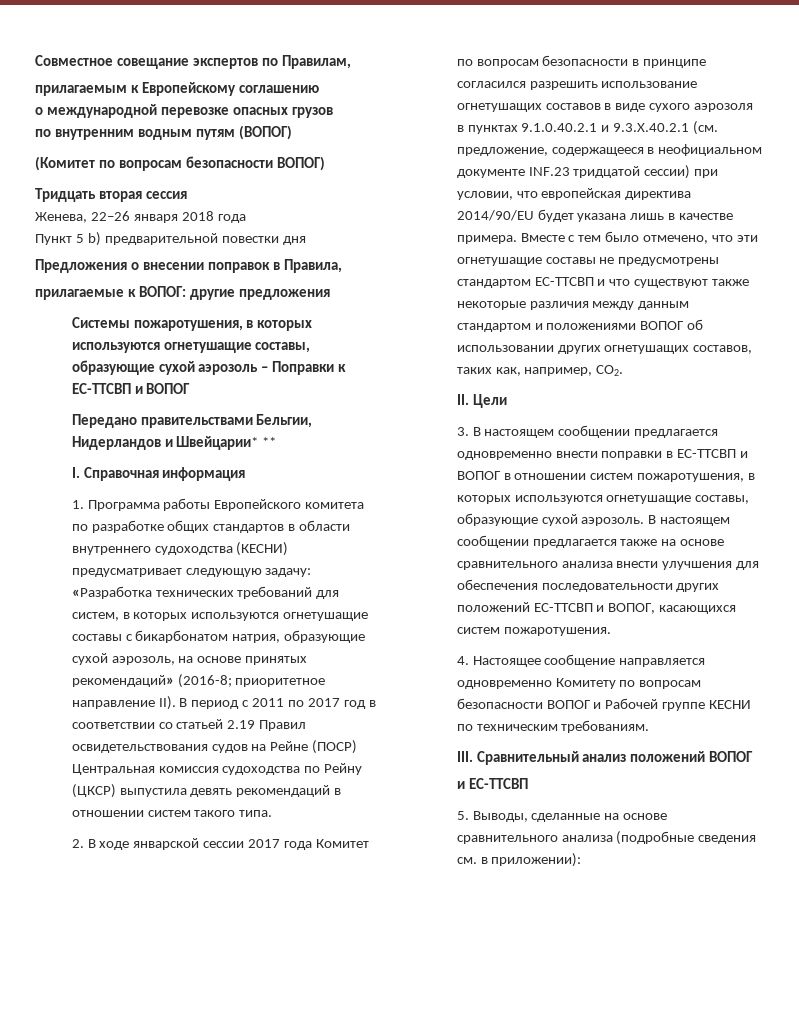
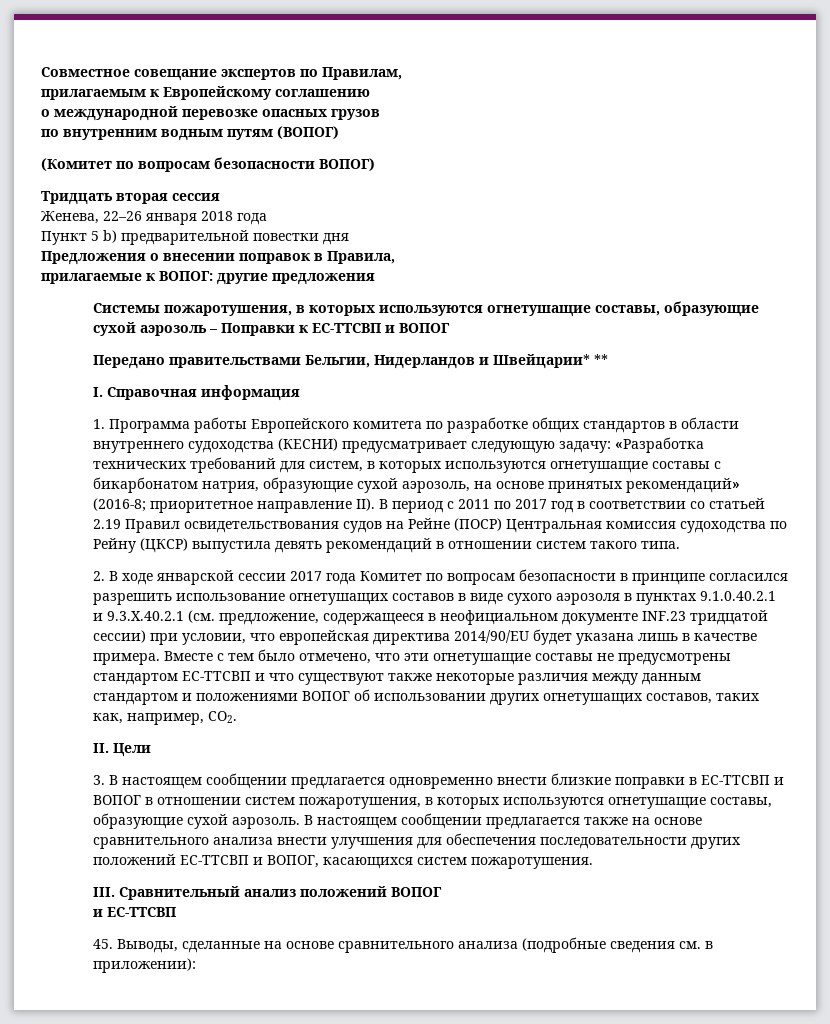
(598, 454) none -> [550,773,611,785] близкие
[456,654,706,667] [456,678,702,689] [456,698,752,711] [456,720,650,733] // 4. Настоящее сообщение направляется одновременно Комитету по вопросам безопасности ВОПОГ и Рабочей группе КЕСНИ по техническим требованиям. -> (593, 863) none
[456,811,469,820] 5. -> [92,939,113,949] 45.

